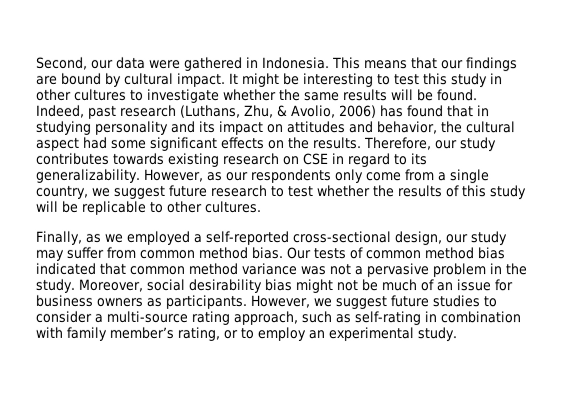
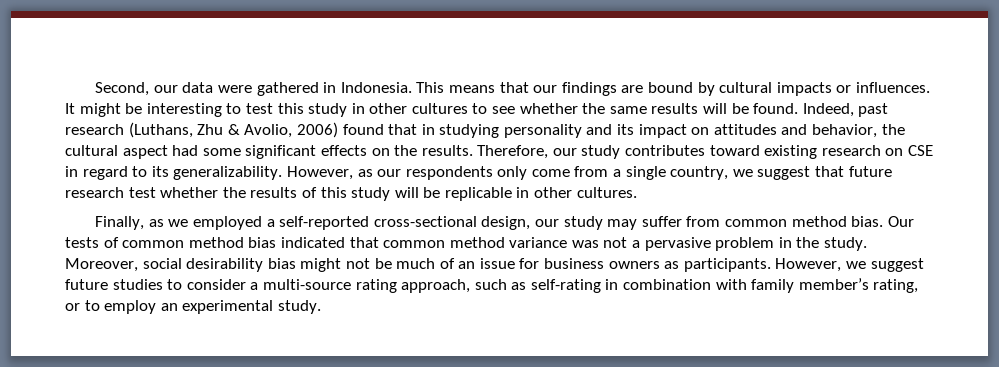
[177,72,226,87] impact. -> [776,82,930,96] impacts or influences.
[147,88,220,103] investigate -> [492,106,516,114] see
[244,104,274,118] Zhu, -> [197,124,224,135] Zhu
[380,105,404,118] has -> (338, 130) none
[113,152,165,165] towards -> [709,145,760,156] toward
(166, 192) none -> [815,166,845,177] that
[271,185,285,198] to -> (124, 192) none
[149,201,163,213] to -> [516,187,530,198] in

